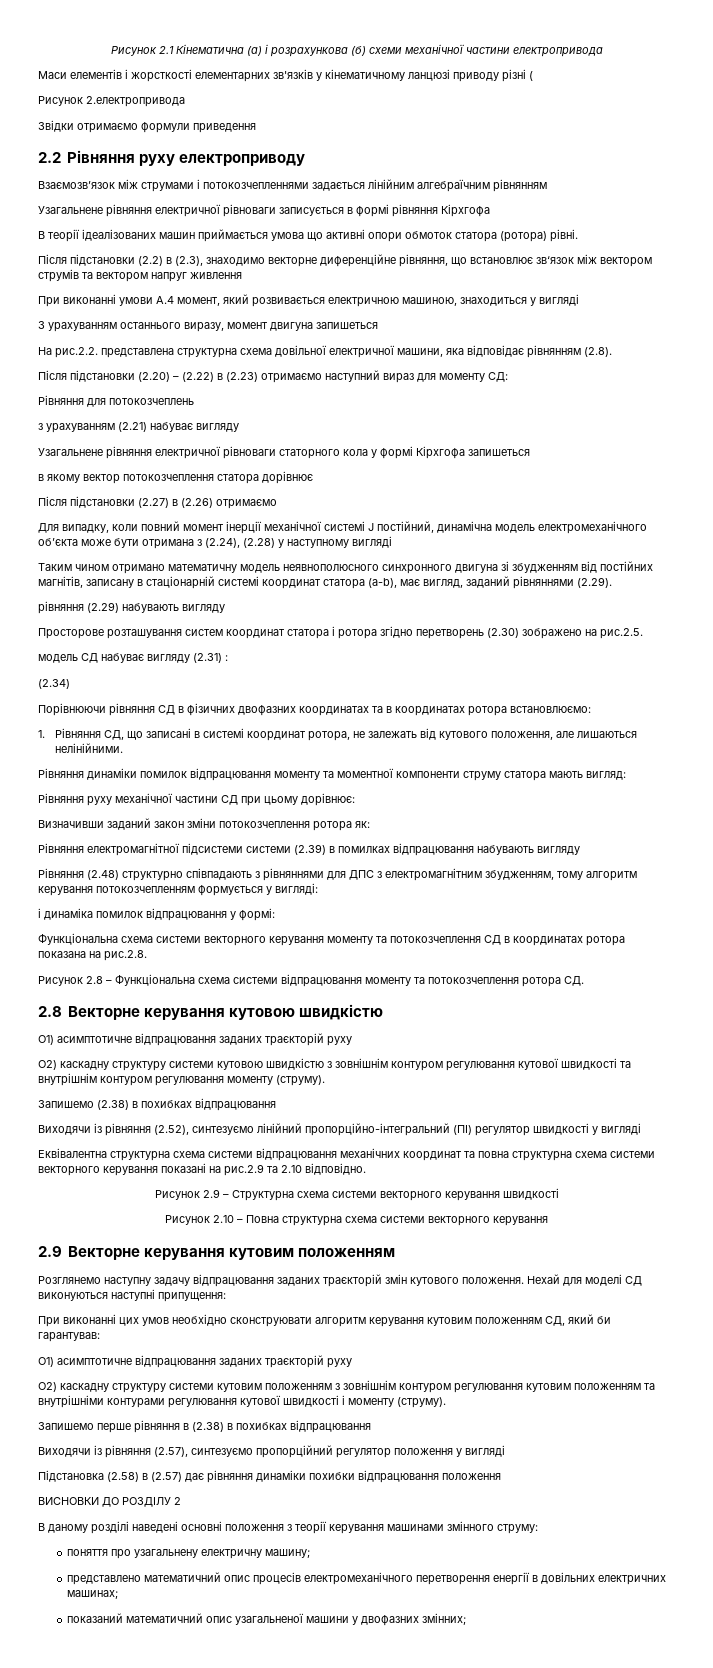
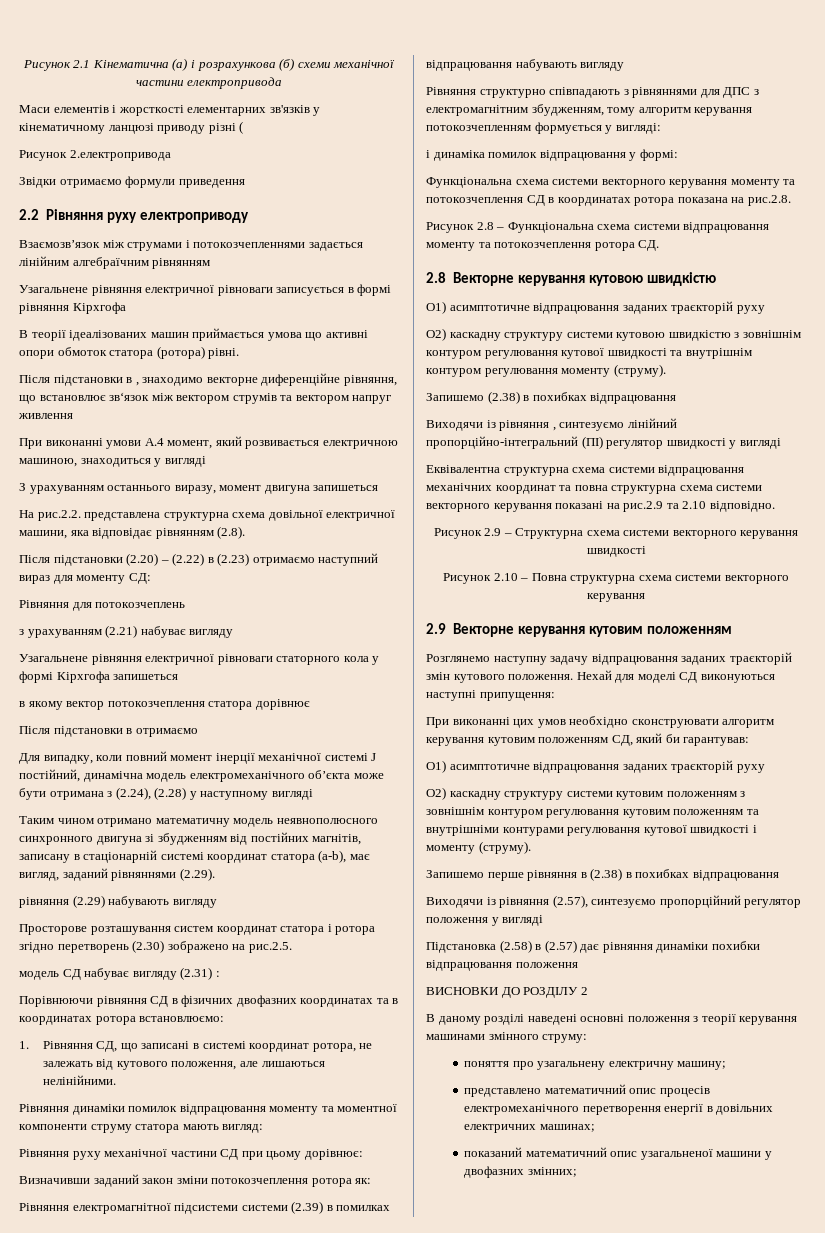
[138,256,203,266] (2.2) в (2.3), -> [126,377,139,386] в ,
[138,498,213,508] (2.27) в (2.26) -> [126,728,133,734] в
[38,679,70,689] // (2.34) -> (220, 974) none
[87,870,119,880] (2.48) -> (476, 91) none
[154,1125,189,1135] (2.52), -> [552,427,556,431] ,

